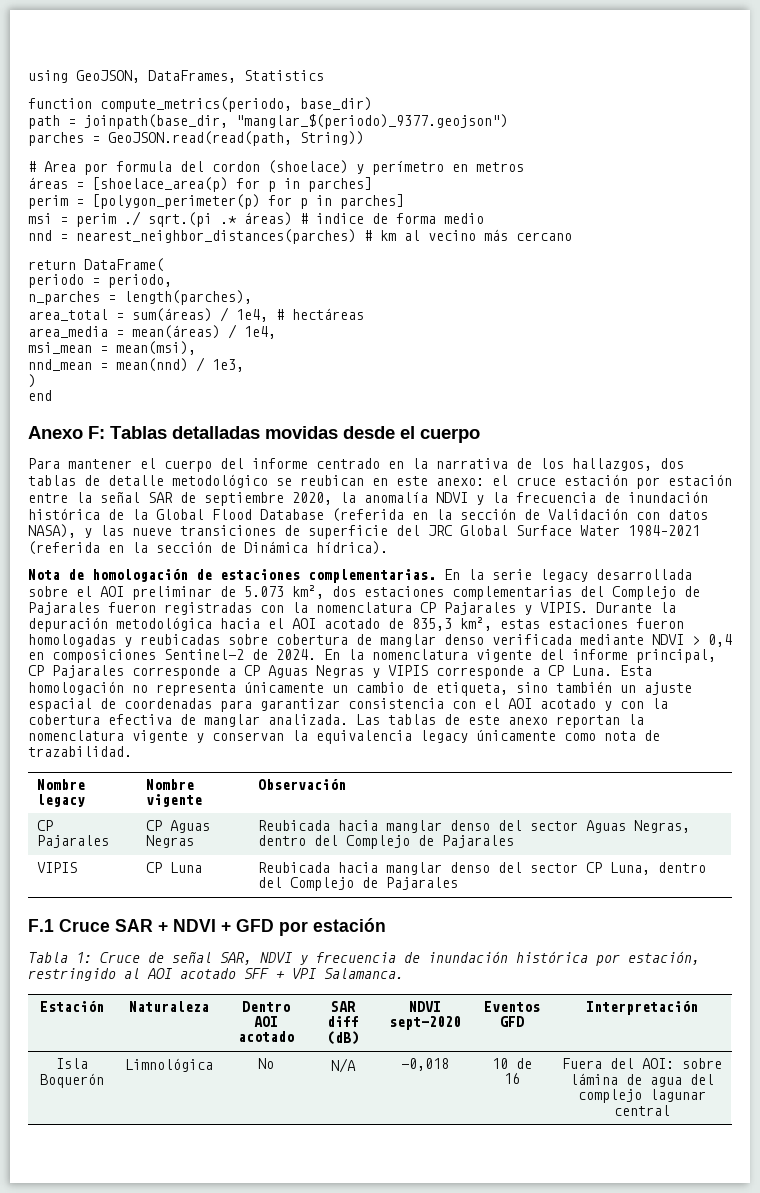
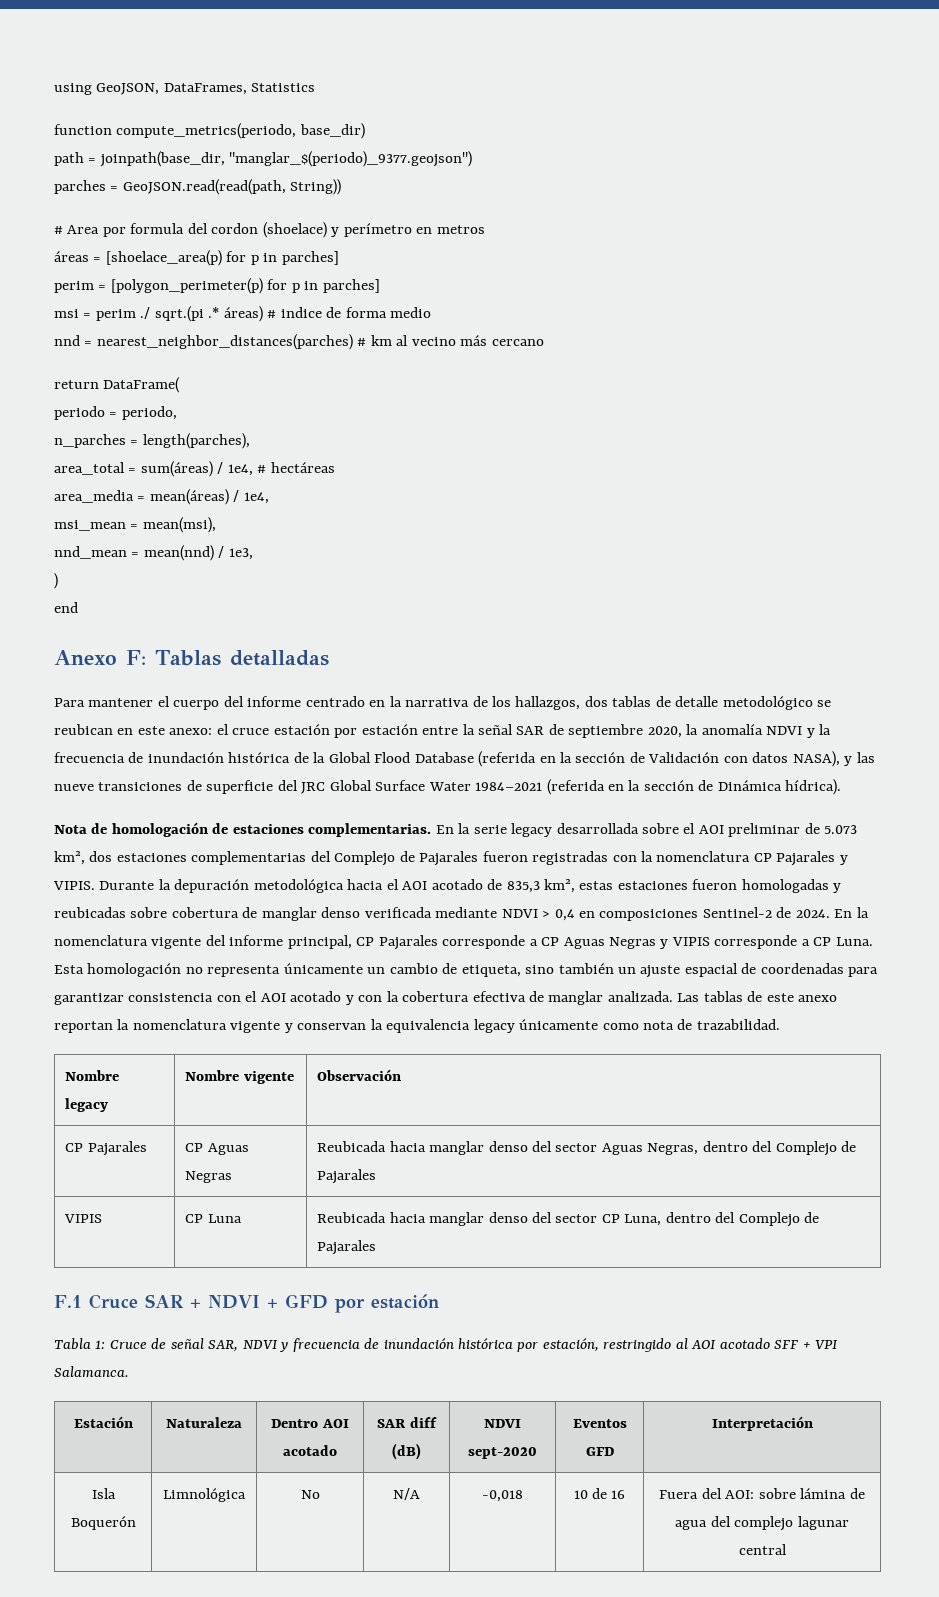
[265,426,480,443] movidas desde el cuerpo -> (329, 658) none

